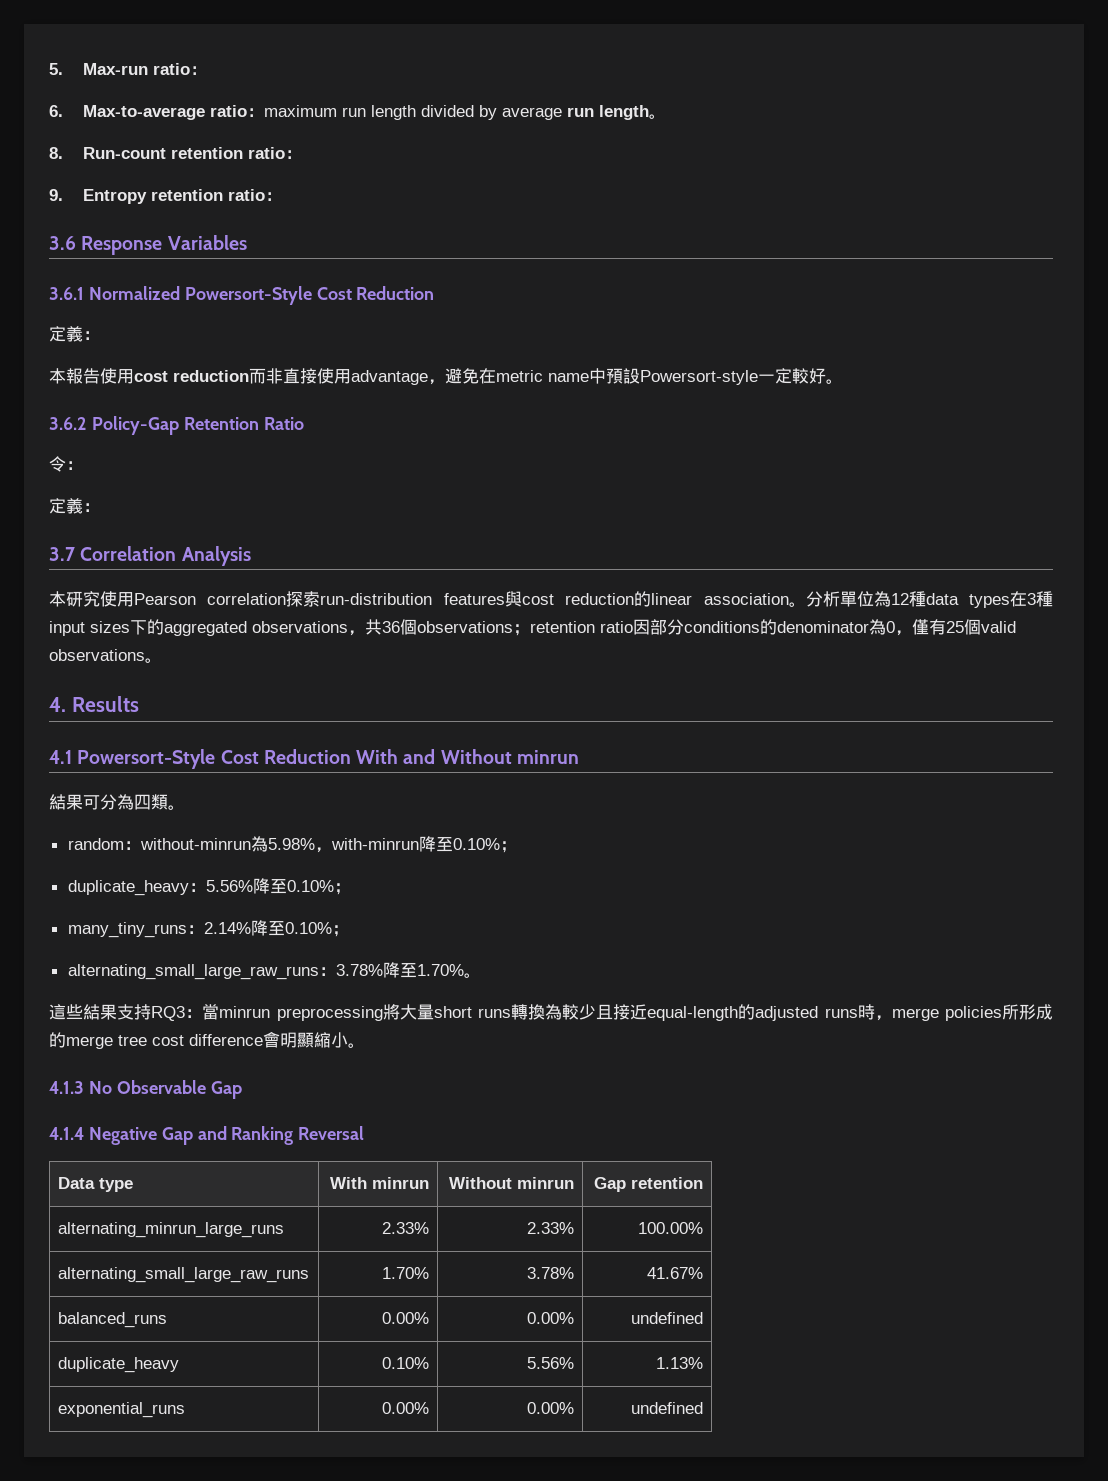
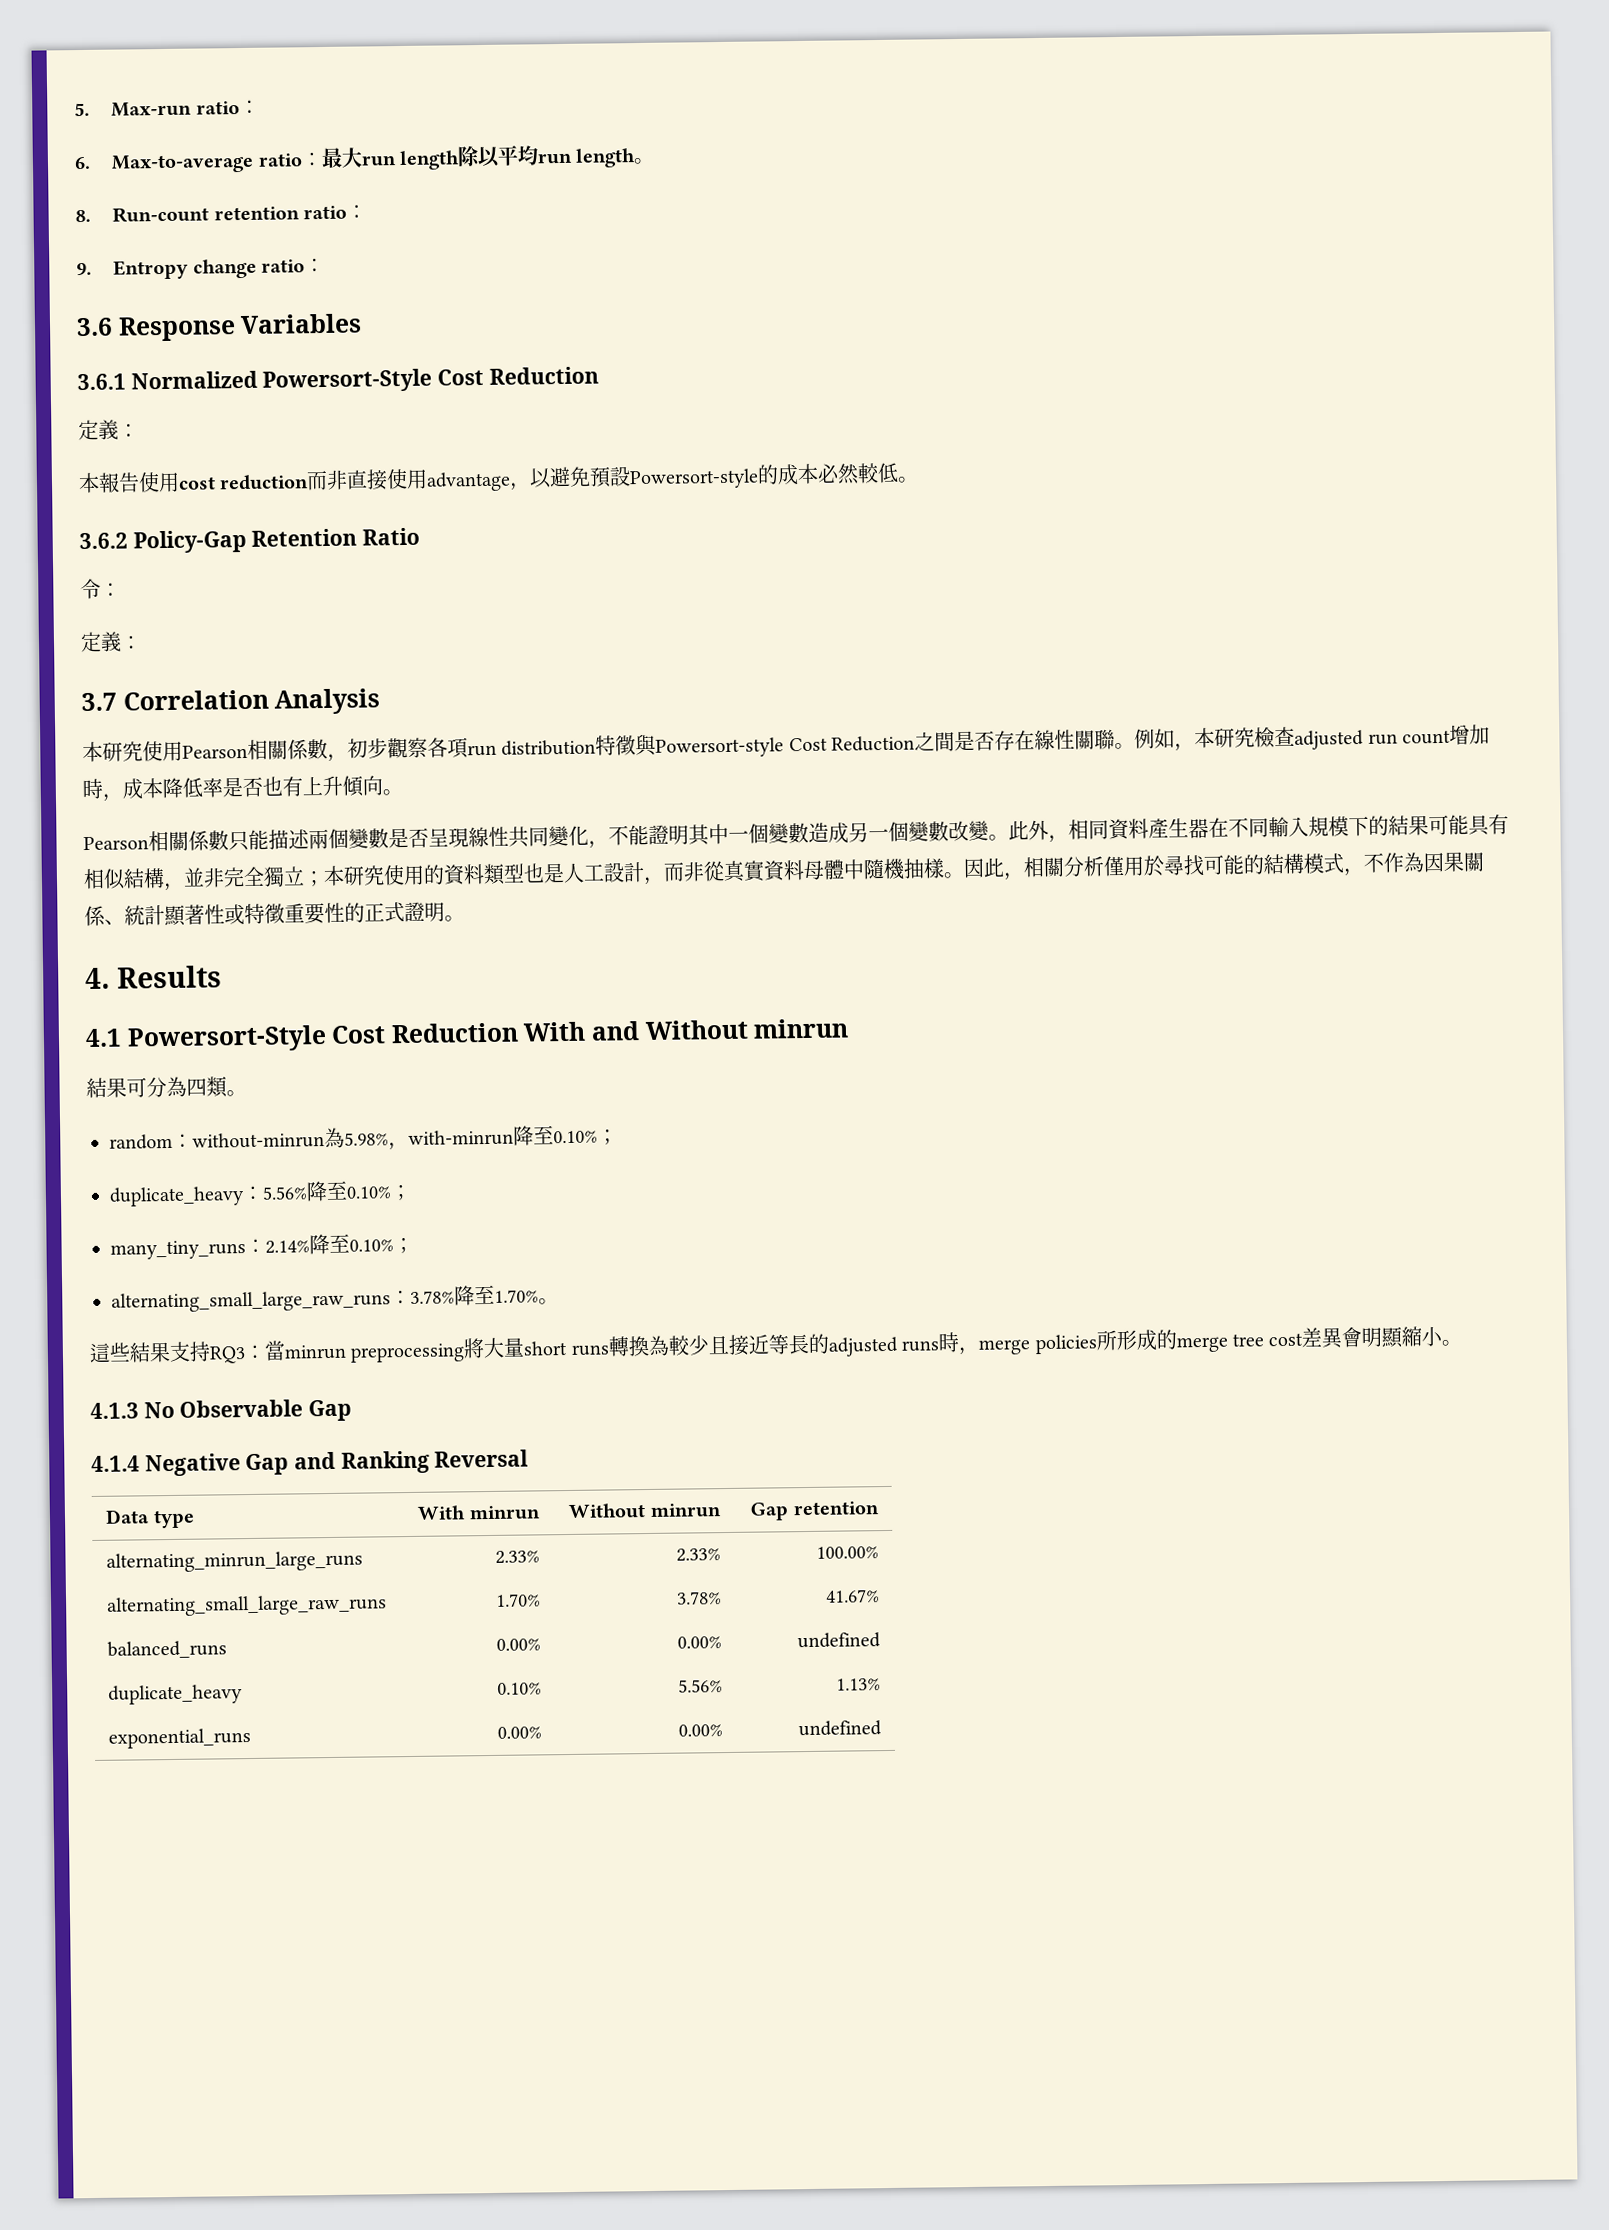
[263,105,562,120] maximum run length divided by average -> [320,145,539,171] 最大run length除以平均
[150,189,223,201] retention -> [192,258,257,279] change
[445,368,826,385] 避免在metric name中預設Powersort-style一定較好 -> [529,462,900,490] 以避免預設Powersort-style的成本必然較低
[207,591,1053,608] [49,619,1016,636] [49,649,145,661] correlation探索run-distribution features與cost reduction的linear association。分析單位為12種data types在3種input sizes下的aggregated observations，共36個observations；retention ratio因部分conditions的denominator為0，僅有25個valid observations -> [247,724,1490,762] [82,775,403,802] [83,814,1509,852] [83,851,1484,892] [84,901,445,927] 相關係數，初步觀察各項run distribution特徵與Powersort-style Cost Reduction之間是否存在線性關聯。例如，本研究檢查adjusted run count增加時，成本降低率是否也有上升傾向。 // Pearson相關係數只能描述兩個變數是否呈現線性共同變化，不能證明其中一個變數造成另一個變數改變。此外，相同資料產生器在不同輸入規模下的結果可能具有相似結構，並非完全獨立；本研究使用的資料類型也是人工設計，而非從真實資料母體中隨機抽樣。因此，相關分析僅用於尋找可能的結構模式，不作為因果關係、統計顯著性或特徵重要性的正式證明
[647,1006,738,1021] equal-length -> [767,1333,810,1355] 等長
[189,1034,263,1046] difference -> [1301,1327,1344,1349] 差異

